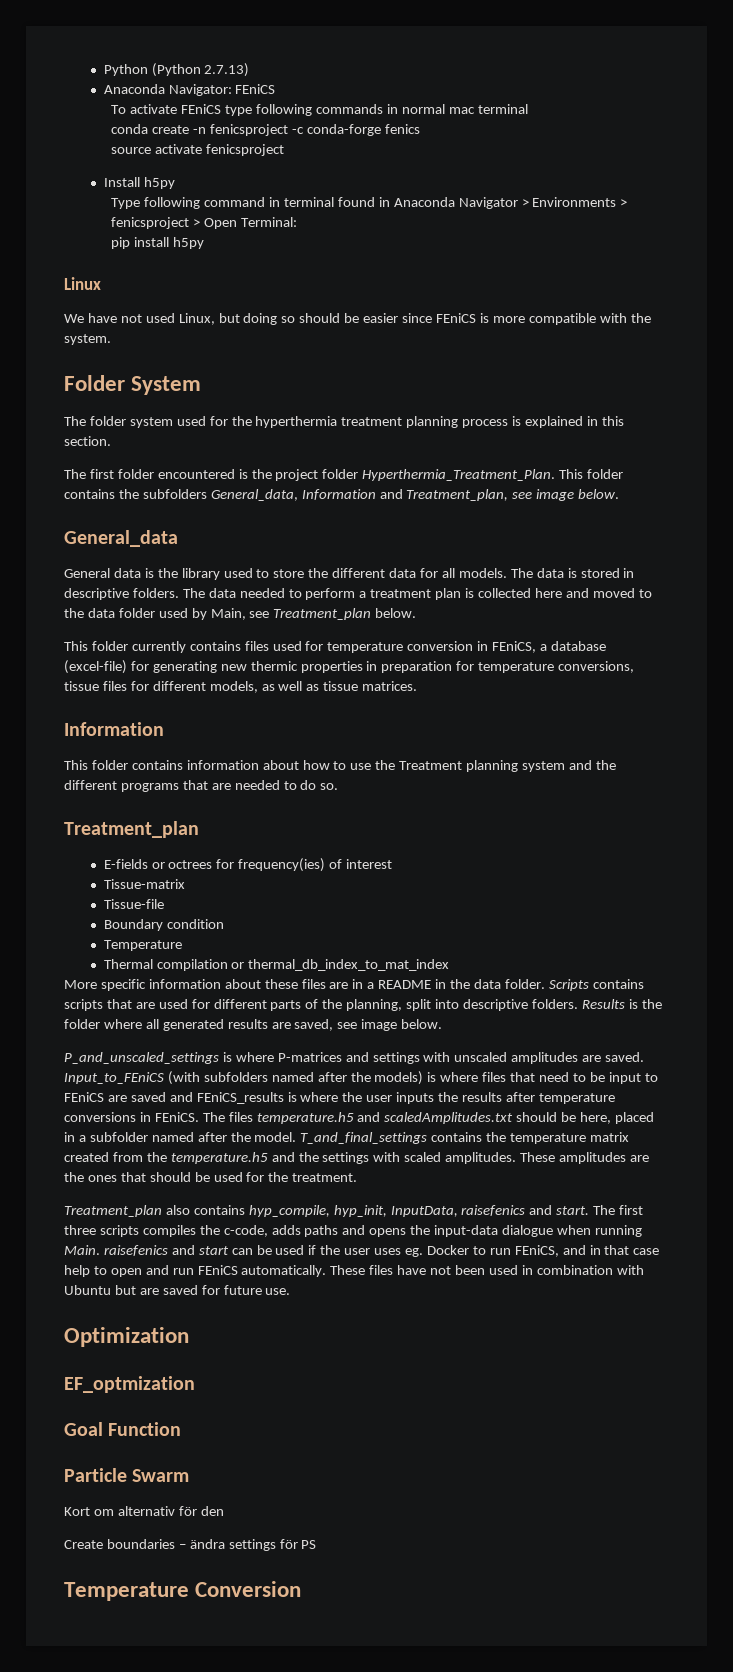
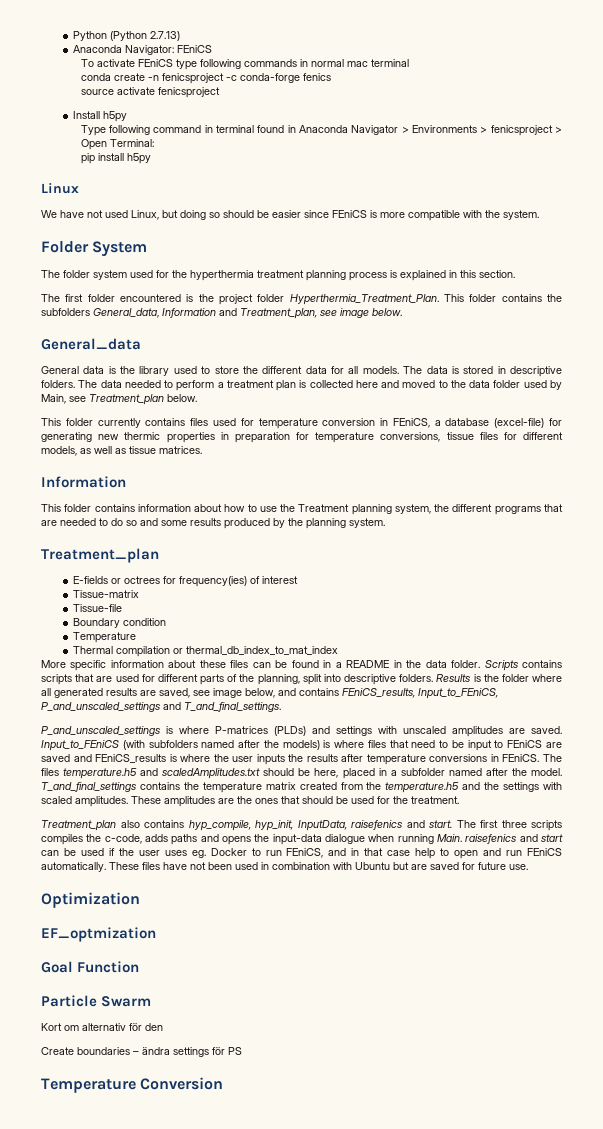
[522,760,592,772] system and -> [394,504,431,514] system,
[320,783,339,790] so. -> [126,518,385,529] so and some results produced by the planning system.
[329,982,349,989] are -> [252,660,319,668] can be found
[401,1019,443,1029] below. -> [245,688,498,699] [41,702,281,712] below, and contains FEniCS_results, Input_to_FEniCS, P_and_unscaled_settings and T_and_final_settings.
(342, 1057) none -> [274,726,306,736] (PLDs)

